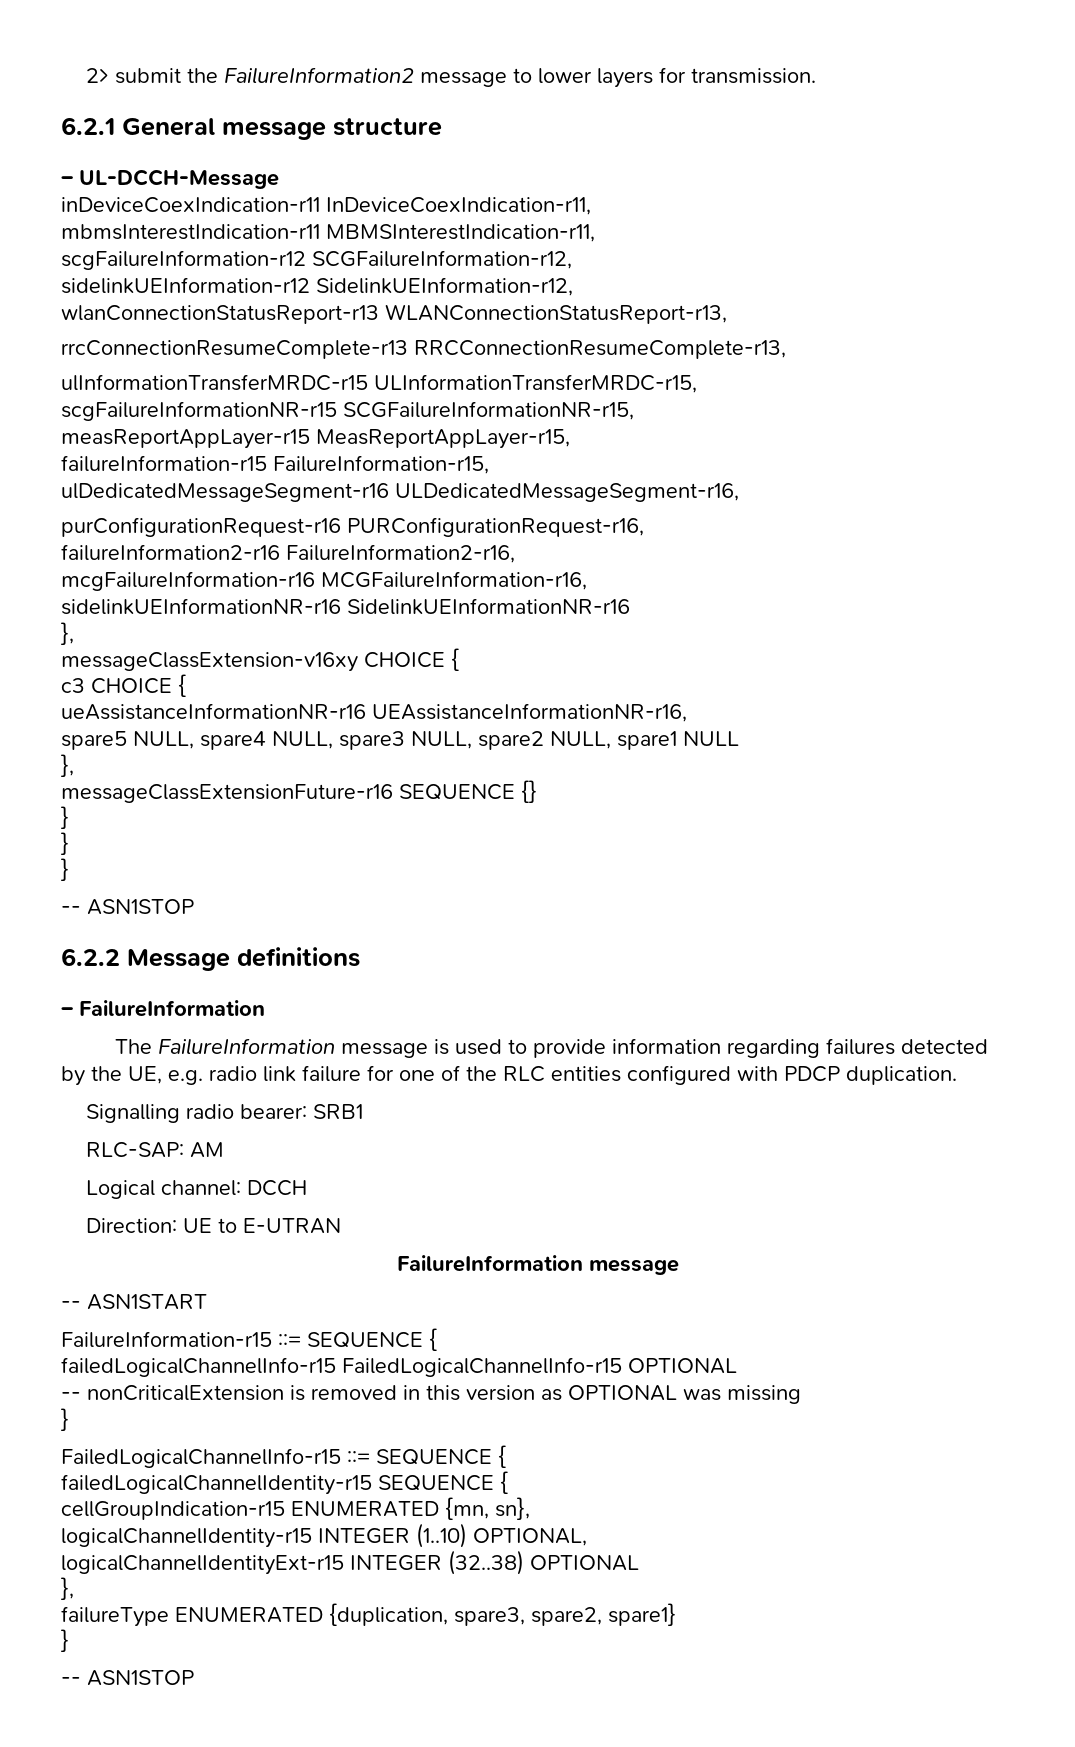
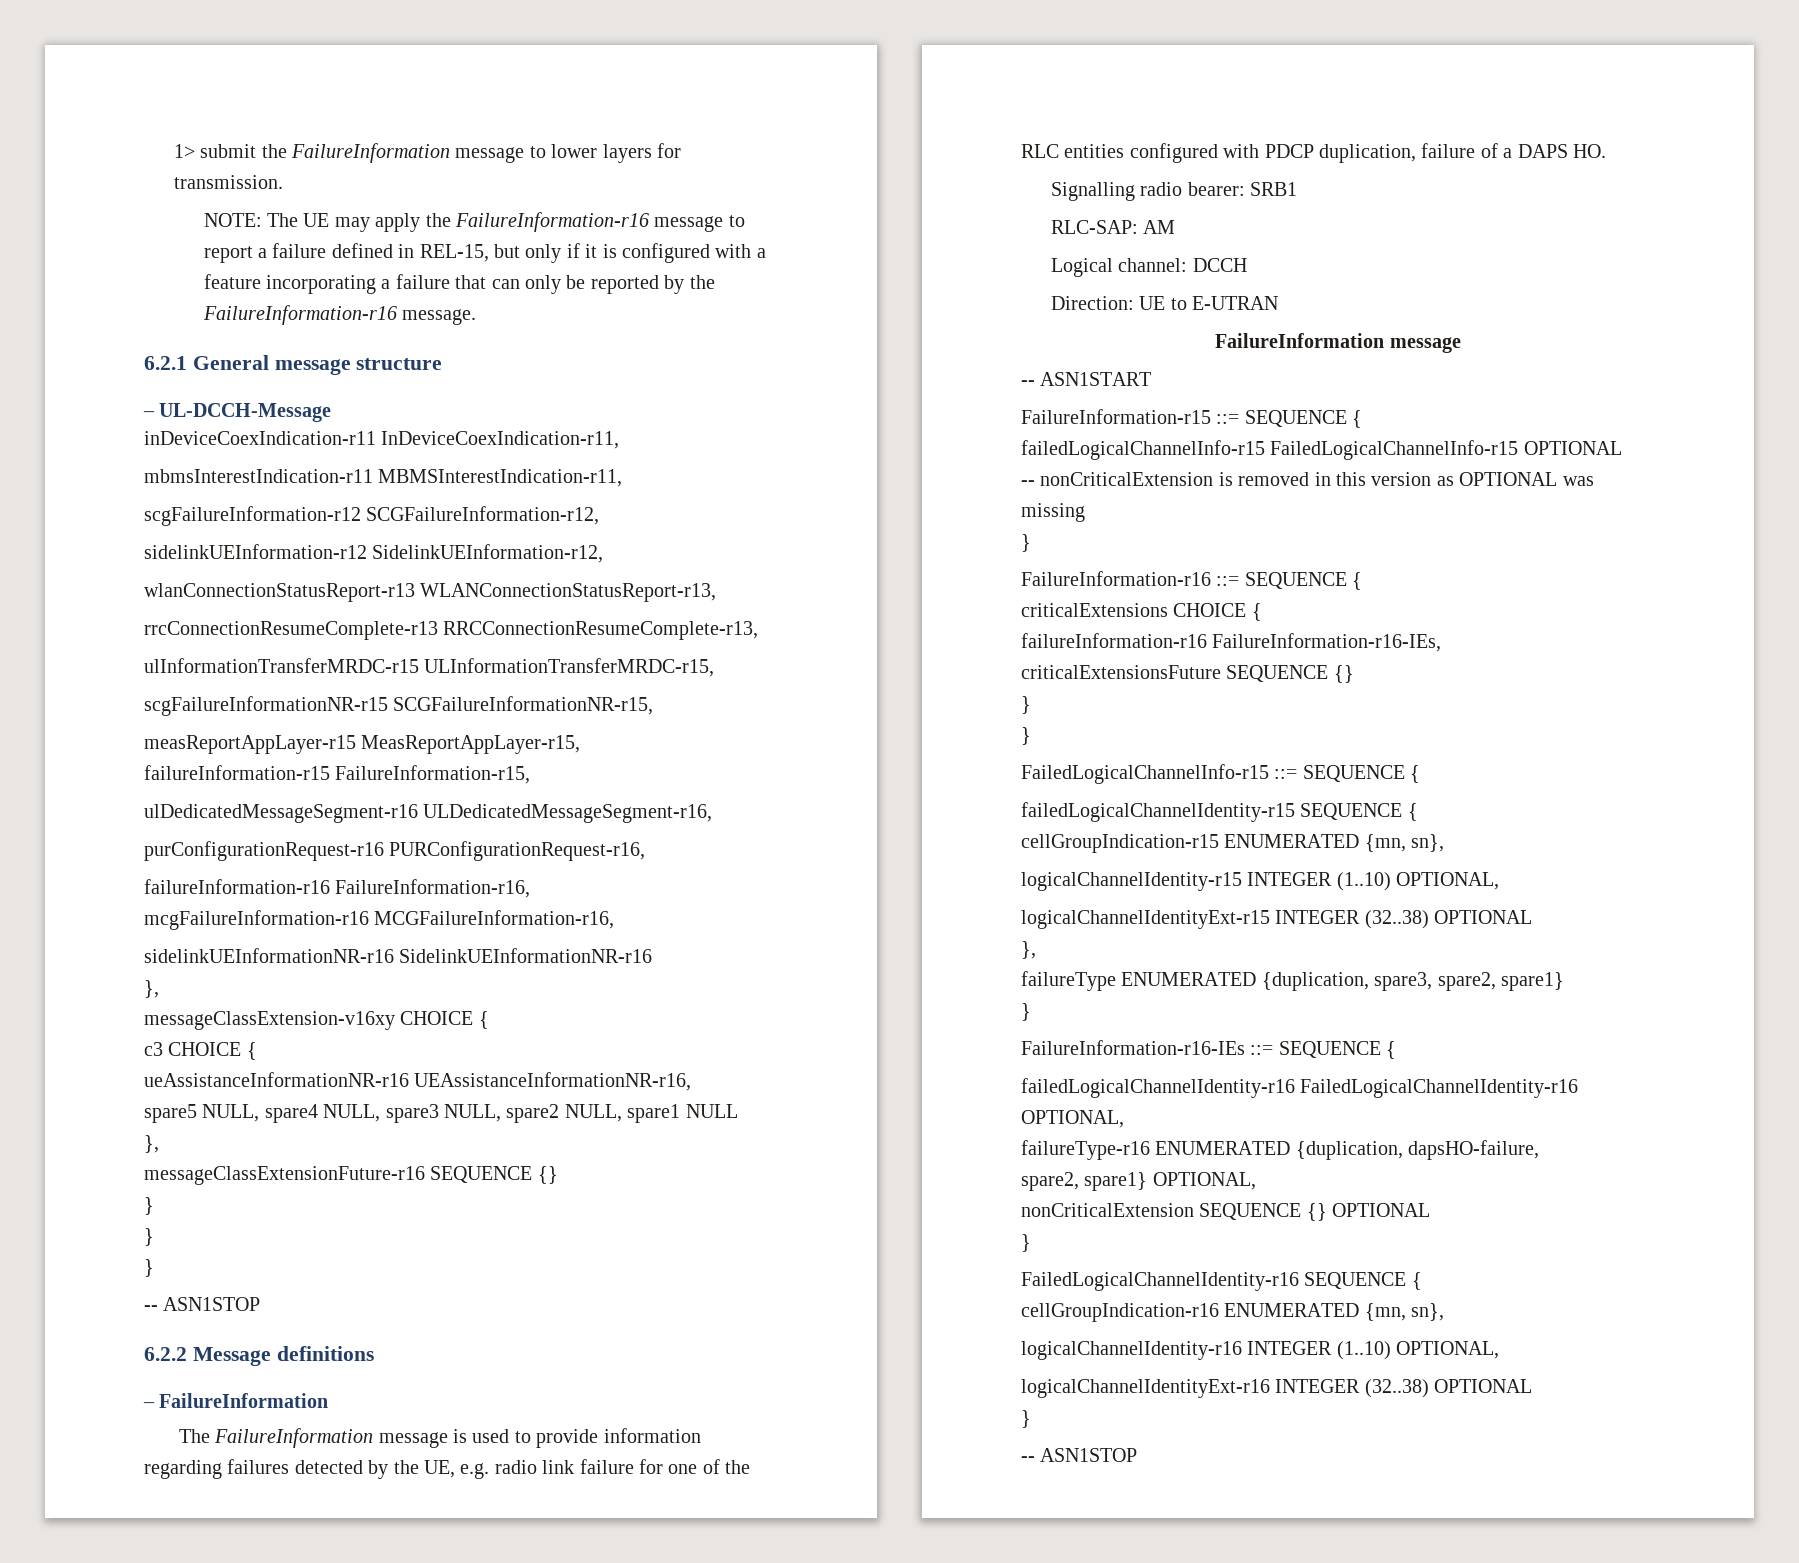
[86,68,110,83] 2> -> [173,144,195,158] 1>
[224,67,415,84] FailureInformation2 -> [290,143,450,163] FailureInformation
(817, 76) none -> [203,212,745,232] [203,243,766,263] [203,274,715,294] [202,305,476,325] // NOTE: The UE may apply the FailureInformation-r16 message to report a failure defined in REL-15, but only if it is configured with a feature incorporating a failure that can only be reported by the FailureInformation-r16 message.
[61,544,515,563] failureInformation2-r16 FailureInformation2-r16, -> [144,879,531,898] failureInformation-r16 FailureInformation-r16,
[846,1066,957,1085] duplication. -> [1319,143,1606,163] duplication, failure of a DAPS HO.
(69, 1419) none -> [1021,571,1363,590] [1021,603,1262,621] [1021,633,1442,652] [1021,665,1354,683] [1021,696,1031,714] [1021,727,1031,745] // FailureInformation-r16 ::= SEQUENCE { // criticalExtensions CHOICE { // failureInformation-r16 FailureInformation-r16-IEs, // criticalExtensionsFuture SEQUENCE {} // } // }
(69, 1640) none -> [1021,1040,1397,1059] [1021,1078,1579,1098] [1021,1110,1124,1128] [1021,1140,1540,1160] [1021,1172,1256,1191] [1021,1203,1431,1221] [1021,1234,1031,1252] [1021,1272,1422,1291] [1021,1303,1445,1322] [1021,1341,1500,1360] [1021,1379,1533,1398] [1021,1410,1031,1428] // FailureInformation-r16-IEs ::= SEQUENCE { // failedLogicalChannelIdentity-r16 FailedLogicalChannelIdentity-r16 OPTIONAL, // failureType-r16 ENUMERATED {duplication, dapsHO-failure, // spare2, spare1} OPTIONAL, // nonCriticalExtension SEQUENCE {} OPTIONAL // } // FailedLogicalChannelIdentity-r16 SEQUENCE { // cellGroupIndication-r16 ENUMERATED {mn, sn}, // logicalChannelIdentity-r16 INTEGER (1..10) OPTIONAL, // logicalChannelIdentityExt-r16 INTEGER (32..38) OPTIONAL // }

